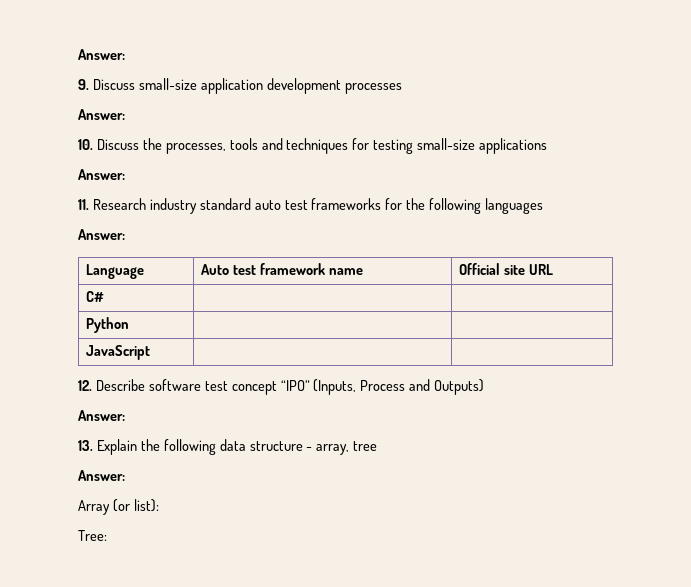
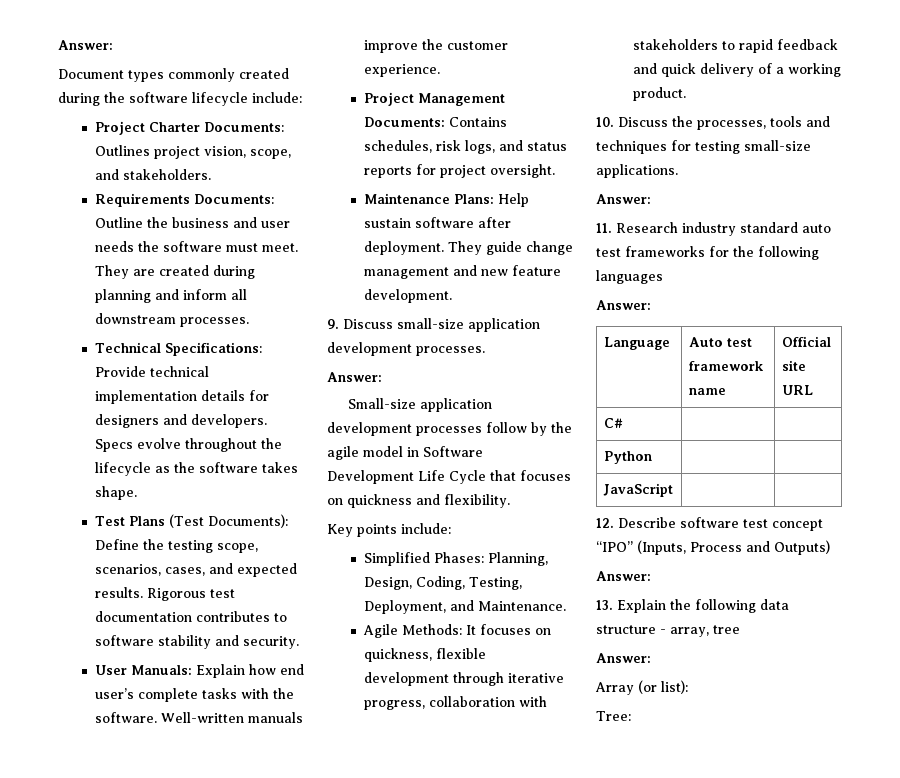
[78,49,125,60] Answer: -> [58,40,113,50] [58,68,289,82] [58,92,302,106] [94,121,284,135] [94,145,291,159] [94,169,211,180] [94,193,274,207] [94,217,290,228] [94,241,298,252] [94,265,255,279] [94,289,247,303] [94,313,249,327] [94,342,262,356] [94,366,209,377] [94,390,269,404] [94,414,267,428] [94,438,282,452] [94,462,298,476] [94,486,137,500] [94,514,288,528] [94,539,258,553] [94,563,297,577] [94,587,235,601] [94,611,287,622] [94,635,299,649] [94,664,304,678] [94,688,294,702] [94,712,303,723] [363,39,508,53] [363,64,440,77] [363,92,505,106] [363,117,507,127] [363,140,567,154] [363,164,555,178] [363,193,529,207] [363,217,511,228] [363,241,573,255] [363,265,561,279] [363,289,452,303] Answer: // Document types commonly created during the software lifecycle include: // Project Charter Documents: Outlines project vision, scope, and stakeholders. // Requirements Documents: Outline the business and user needs the software must meet. They are created during planning and inform all downstream processes. // Technical Specifications: Provide technical implementation details for designers and developers. Specs evolve throughout the lifecycle as the software takes shape. // Test Plans (Test Documents): Define the testing scope, scenarios, cases, and expected results. Rigorous test documentation contributes to software stability and security. // User Manuals: Explain how end user’s complete tasks with the software. Well-written manuals improve the customer experience. // Project Management Documents: Contains schedules, risk logs, and status reports for project oversight. // Maintenance Plans: Help sustain software after deployment. They guide change management and new feature development.
[344,83,402,94] [78,109,125,120] processes // Answer: -> [416,346,485,356] [327,372,382,382] [348,398,493,412] [327,422,572,436] [327,446,483,460] [327,470,571,484] [327,494,510,508] [327,523,451,537] [363,552,548,566] [363,576,522,590] [363,600,566,614] [362,624,551,638] [363,648,486,662] [363,672,564,686] [363,696,547,710] [632,39,838,53] [632,63,841,77] [632,87,686,101] processes. // Answer: // Small-size application development processes follow by the agile model in Software Development Life Cycle that focuses on quickness and flexibility. // Key points include: // Simplified Phases: Planning, Design, Coding, Testing, Deployment, and Maintenance. // Agile Methods: It focuses on quickness, flexible development through iterative progress, collaboration with stakeholders to rapid feedback and quick delivery of a working product.
[479,138,548,154] applications -> [596,164,678,178] applications.

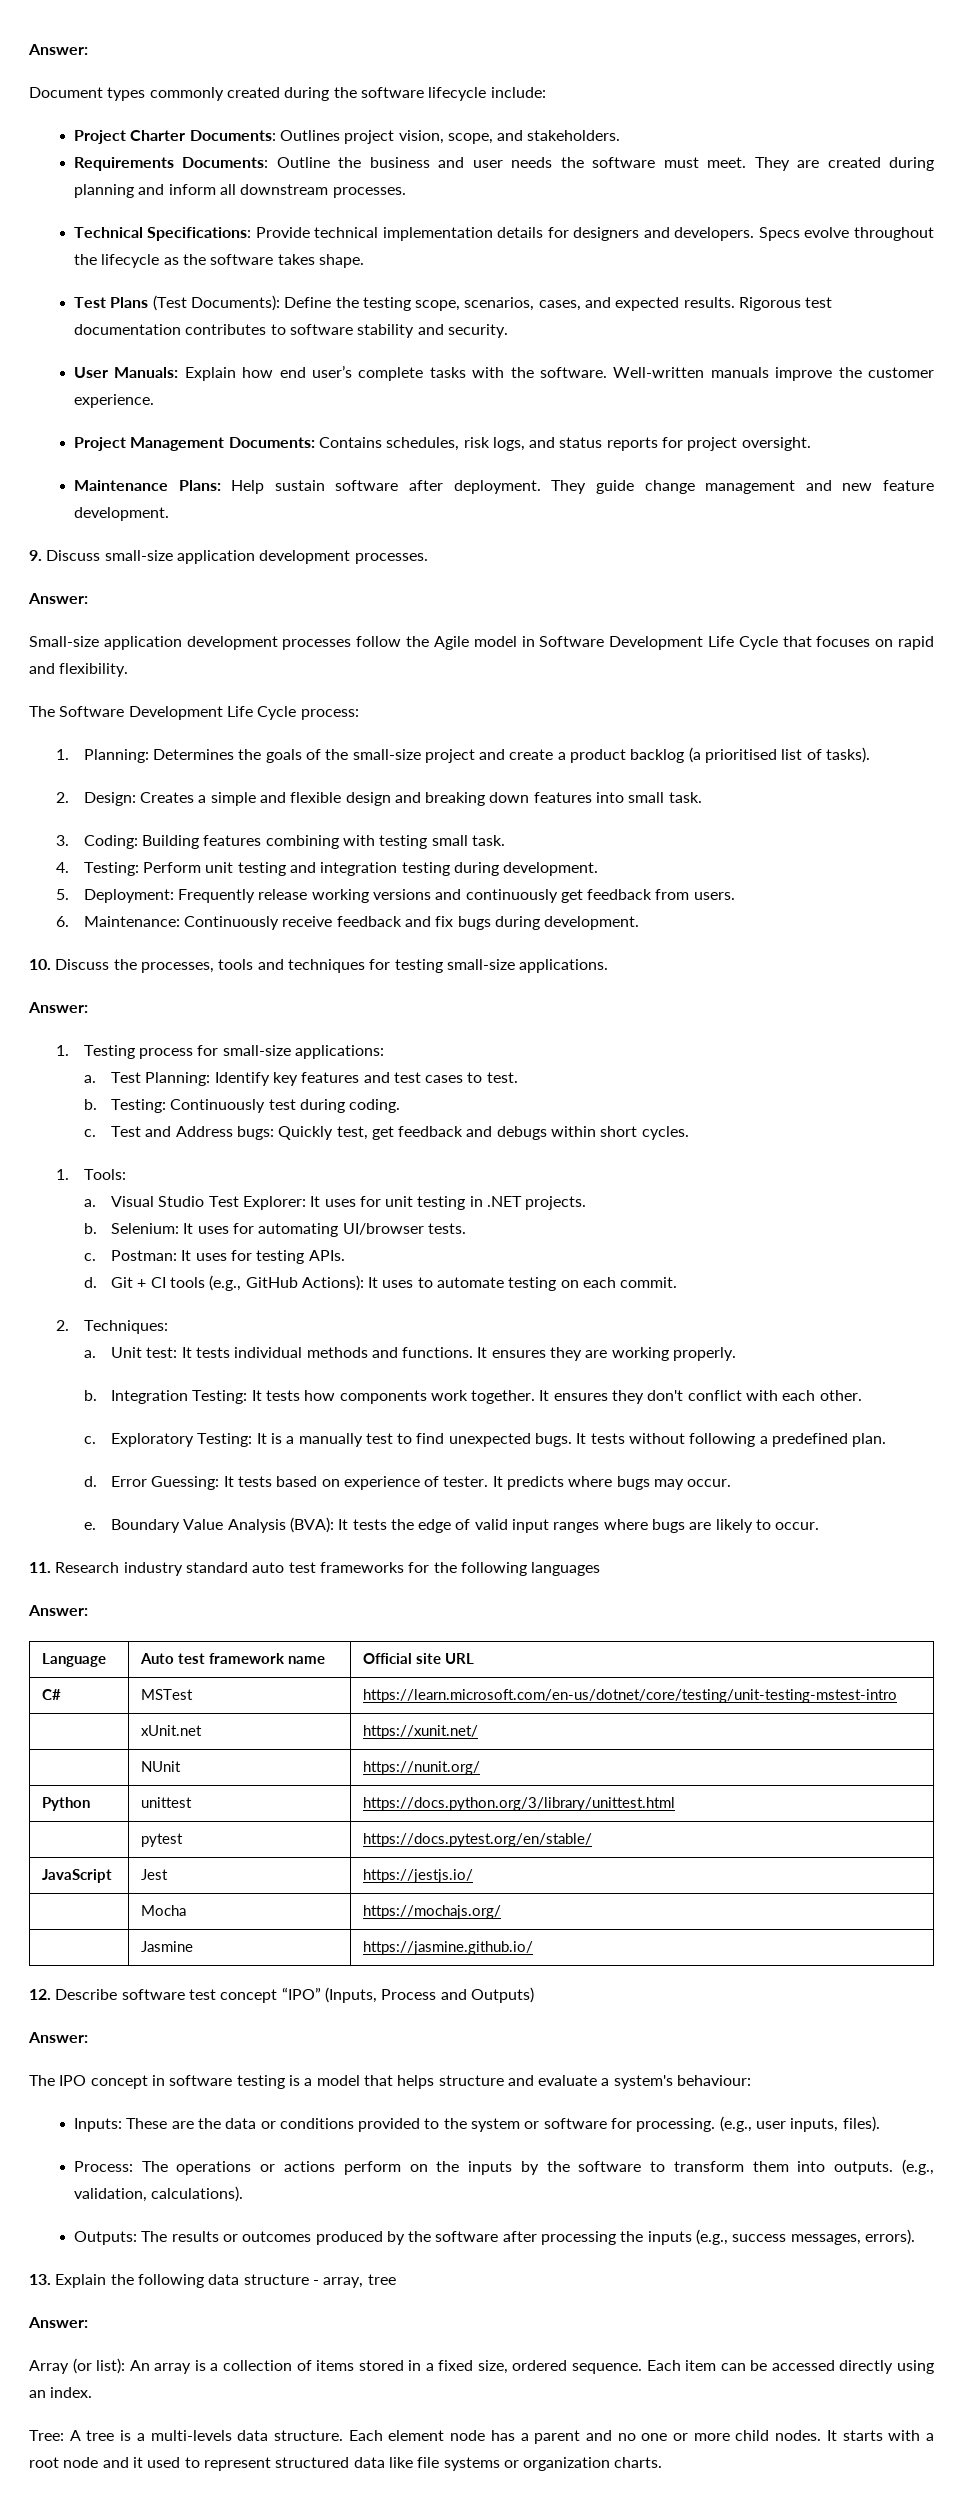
[531,422,572,436] [327,446,359,460] by the agile -> [406,636,469,650] the Agile
[347,494,412,508] quickness -> [898,636,934,650] rapid
[327,523,451,537] [363,552,548,566] [363,576,522,590] [363,600,566,614] [362,624,551,638] [363,648,486,662] [363,672,564,686] [363,696,547,710] [632,39,838,53] [632,63,841,77] [632,87,686,101] Key points include: // Simplified Phases: Planning, Design, Coding, Testing, Deployment, and Maintenance. // Agile Methods: It focuses on quickness, flexible development through iterative progress, collaboration with stakeholders to rapid feedback and quick delivery of a working product. -> [29,706,359,720] [56,747,871,763] [56,792,702,806] [56,835,505,849] [56,862,599,876] [56,889,735,903] [56,916,640,930] The Software Development Life Cycle process: // 1. Planning: Determines the goals of the small-size project and create a product backlog (a prioritised list of tasks). // 2. Design: Creates a simple and flexible design and breaking down features into small task. // 3. Coding: Building features combining with testing small task. // 4. Testing: Perform unit testing and integration testing during development. // 5. Deployment: Frequently release working versions and continuously get feedback from users. // 6. Maintenance: Continuously receive feedback and fix bugs during development.
(651, 199) none -> [56,1045,384,1059] [83,1072,518,1086] [83,1099,401,1113] [83,1126,689,1140] [56,1169,126,1180] [83,1196,587,1210] [83,1223,466,1237] [83,1250,345,1264] [83,1275,678,1291] [56,1320,168,1334] [83,1347,737,1361] [83,1390,862,1404] [83,1433,887,1447] [83,1476,732,1490] [83,1517,820,1533] // 1. Testing process for small-size applications: // a. Test Planning: Identify key features and test cases to test. // b. Testing: Continuously test during coding. // c. Test and Address bugs: Quickly test, get feedback and debugs within short cycles. // 1. Tools: // a. Visual Studio Test Explorer: It uses for unit testing in .NET projects. // b. Selenium: It uses for automating UI/browser tests. // c. Postman: It uses for testing APIs. // d. Git + CI tools (e.g., GitHub Actions): It uses to automate testing on each commit. // 2. Techniques: // a. Unit test: It tests individual methods and functions. It ensures they are working properly. // b. Integration Testing: It tests how components work together. It ensures they don't conflict with each other. // c. Exploratory Testing: It is a manually test to find unexpected bugs. It tests without following a predefined plan. // d. Error Guessing: It tests based on experience of tester. It predicts where bugs may occur. // e. Boundary Value Analysis (BVA): It tests the edge of valid input ranges where bugs are likely to occur.
[603,451,652,464] [602,483,673,497] | // Python | | // JavaScript | | -> [140,1689,193,1700] [362,1689,897,1703] [140,1725,202,1736] [362,1725,478,1739] [140,1761,181,1772] [362,1761,480,1775] [41,1797,90,1811] [140,1797,192,1808] [362,1797,675,1811] [140,1833,183,1847] [362,1833,592,1847] [41,1869,112,1883] [140,1869,168,1880] [362,1869,473,1883] [140,1905,186,1916] [362,1905,501,1919] [140,1941,193,1952] [362,1941,533,1955] MSTest | https://learn.microsoft.com/en-us/dotnet/core/testing/unit-testing-mstest-intro // | xUnit.net | https://xunit.net/ // | NUnit | https://nunit.org/ // Python | unittest | https://docs.python.org/3/library/unittest.html // | pytest | https://docs.pytest.org/en/stable/ // JavaScript | Jest | https://jestjs.io/ // | Mocha | https://mochajs.org/ // | Jasmine | https://jasmine.github.io/
(651, 576) none -> [29,2075,752,2089] [73,2116,880,2132] [73,2159,935,2175] [73,2186,244,2202] [73,2229,916,2245] // The IPO concept in software testing is a model that helps structure and evaluate a system's behaviour: // Inputs: These are the data or conditions provided to the system or software for processing. (e.g., user inputs, files). // Process: The operations or actions perform on the inputs by the software to transform them into outputs. (e.g., validation, calculations). // Outputs: The results or outcomes produced by the software after processing the inputs (e.g., success messages, errors).
[596,711,631,721] // Tree: -> [129,2360,935,2374] [29,2387,93,2398] [29,2430,935,2444] [29,2457,663,2471] An array is a collection of items stored in a fixed size, ordered sequence. Each item can be accessed directly using an index. // Tree: A tree is a multi-levels data structure. Each element node has a parent and no one or more child nodes. It starts with a root node and it used to represent structured data like file systems or organization charts.

